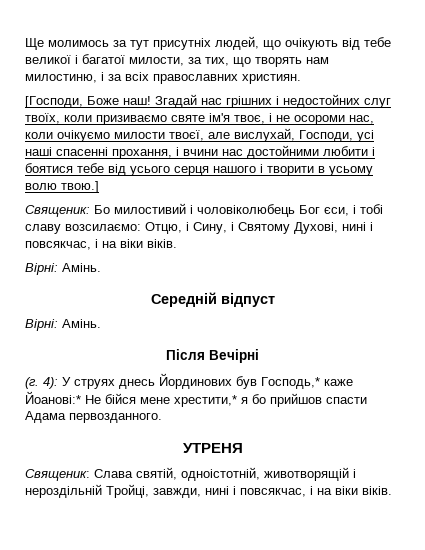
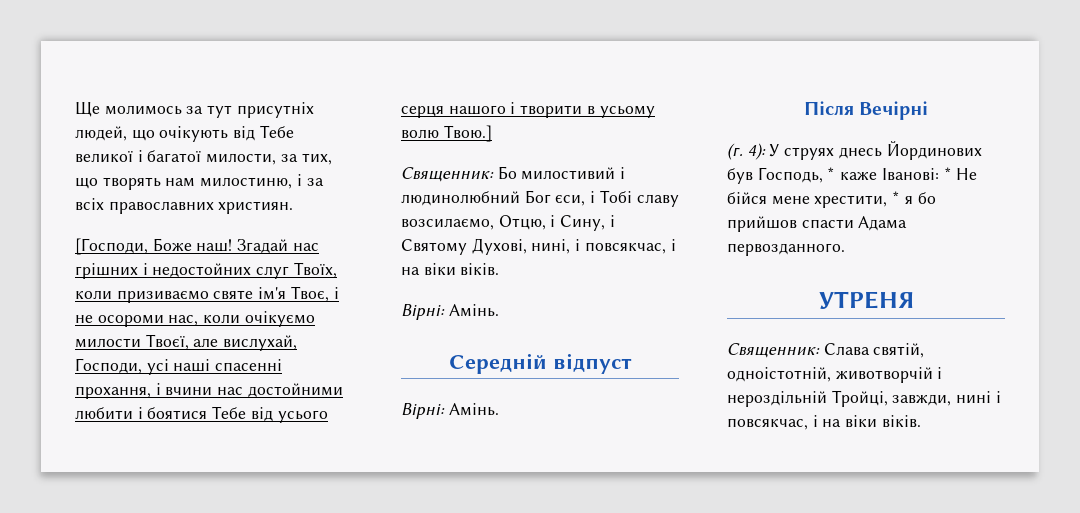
[364,37,391,47] тебе -> [259,125,294,138] Тебе
[25,113,60,124] твоїх, -> [293,262,337,278] Твоїх,
[234,115,265,124] твоє, -> [290,286,329,302] Твоє,
[169,130,204,141] твоєї, -> [145,334,189,350] Твоєї,
[77,163,104,173] тебе -> [212,406,247,419] Тебе
[61,181,99,193] [25,205,90,217] твою.] // Священик: -> [443,125,492,142] [401,167,494,182] Твою.] // Священник:
[197,204,295,217] чоловіколюбець -> [401,191,520,206] людинолюбний
[360,204,383,214] [25,224,141,234] тобі славу возсилаємо: -> [599,190,679,207] [401,218,494,230] Тобі славу возсилаємо,
[342,222,366,231] нині -> [531,239,571,254] нині,
[261,377,353,389] [25,391,81,404] Господь,* каже Йоанові:* -> [757,167,952,183] Господь, * каже Іванові: *
[174,395,237,407] хрестити,* -> [814,191,901,208] хрестити, *
[25,469,90,481] Священик: -> [727,343,820,358] Священник:
[264,467,349,481] животворящій -> [835,367,933,383] животворчій

